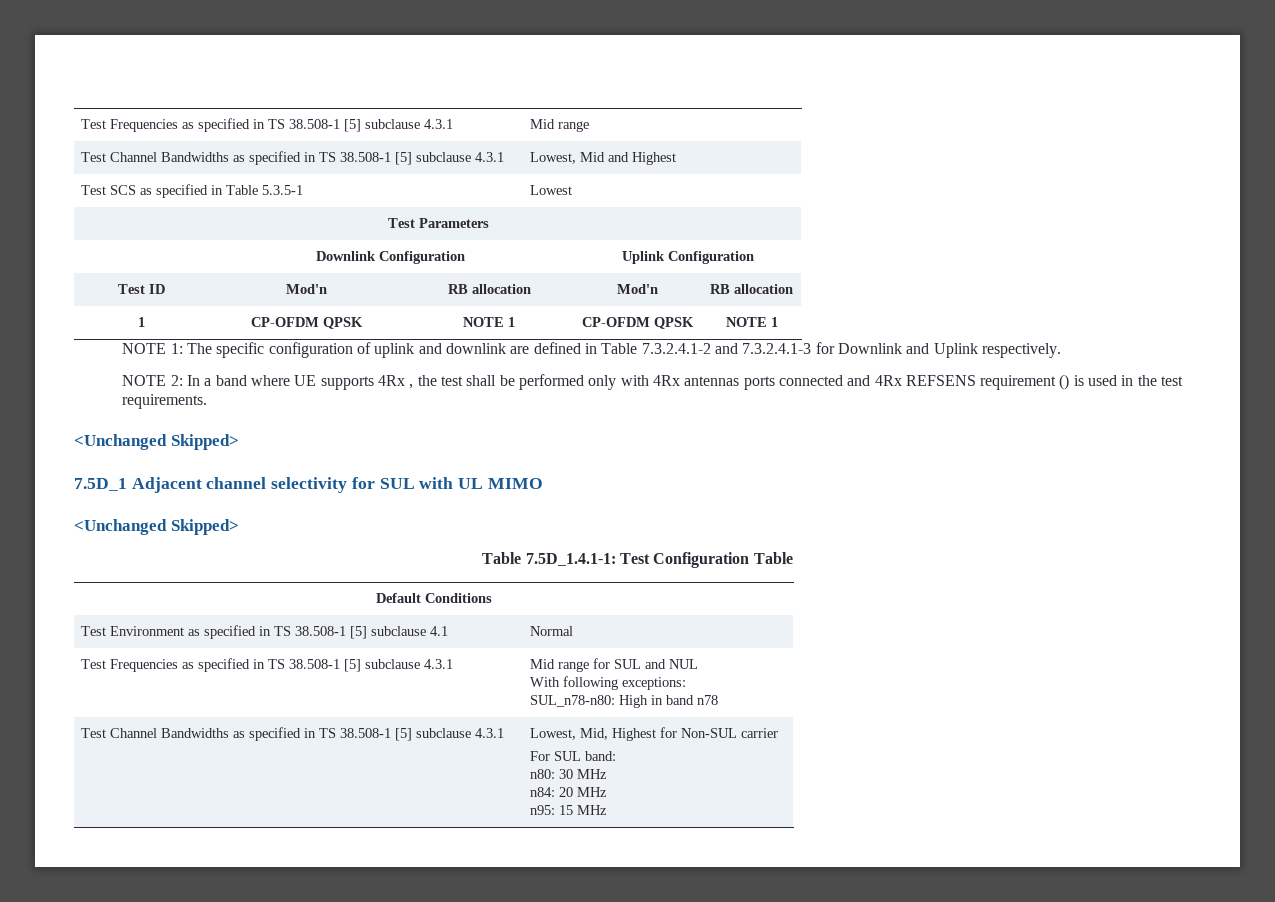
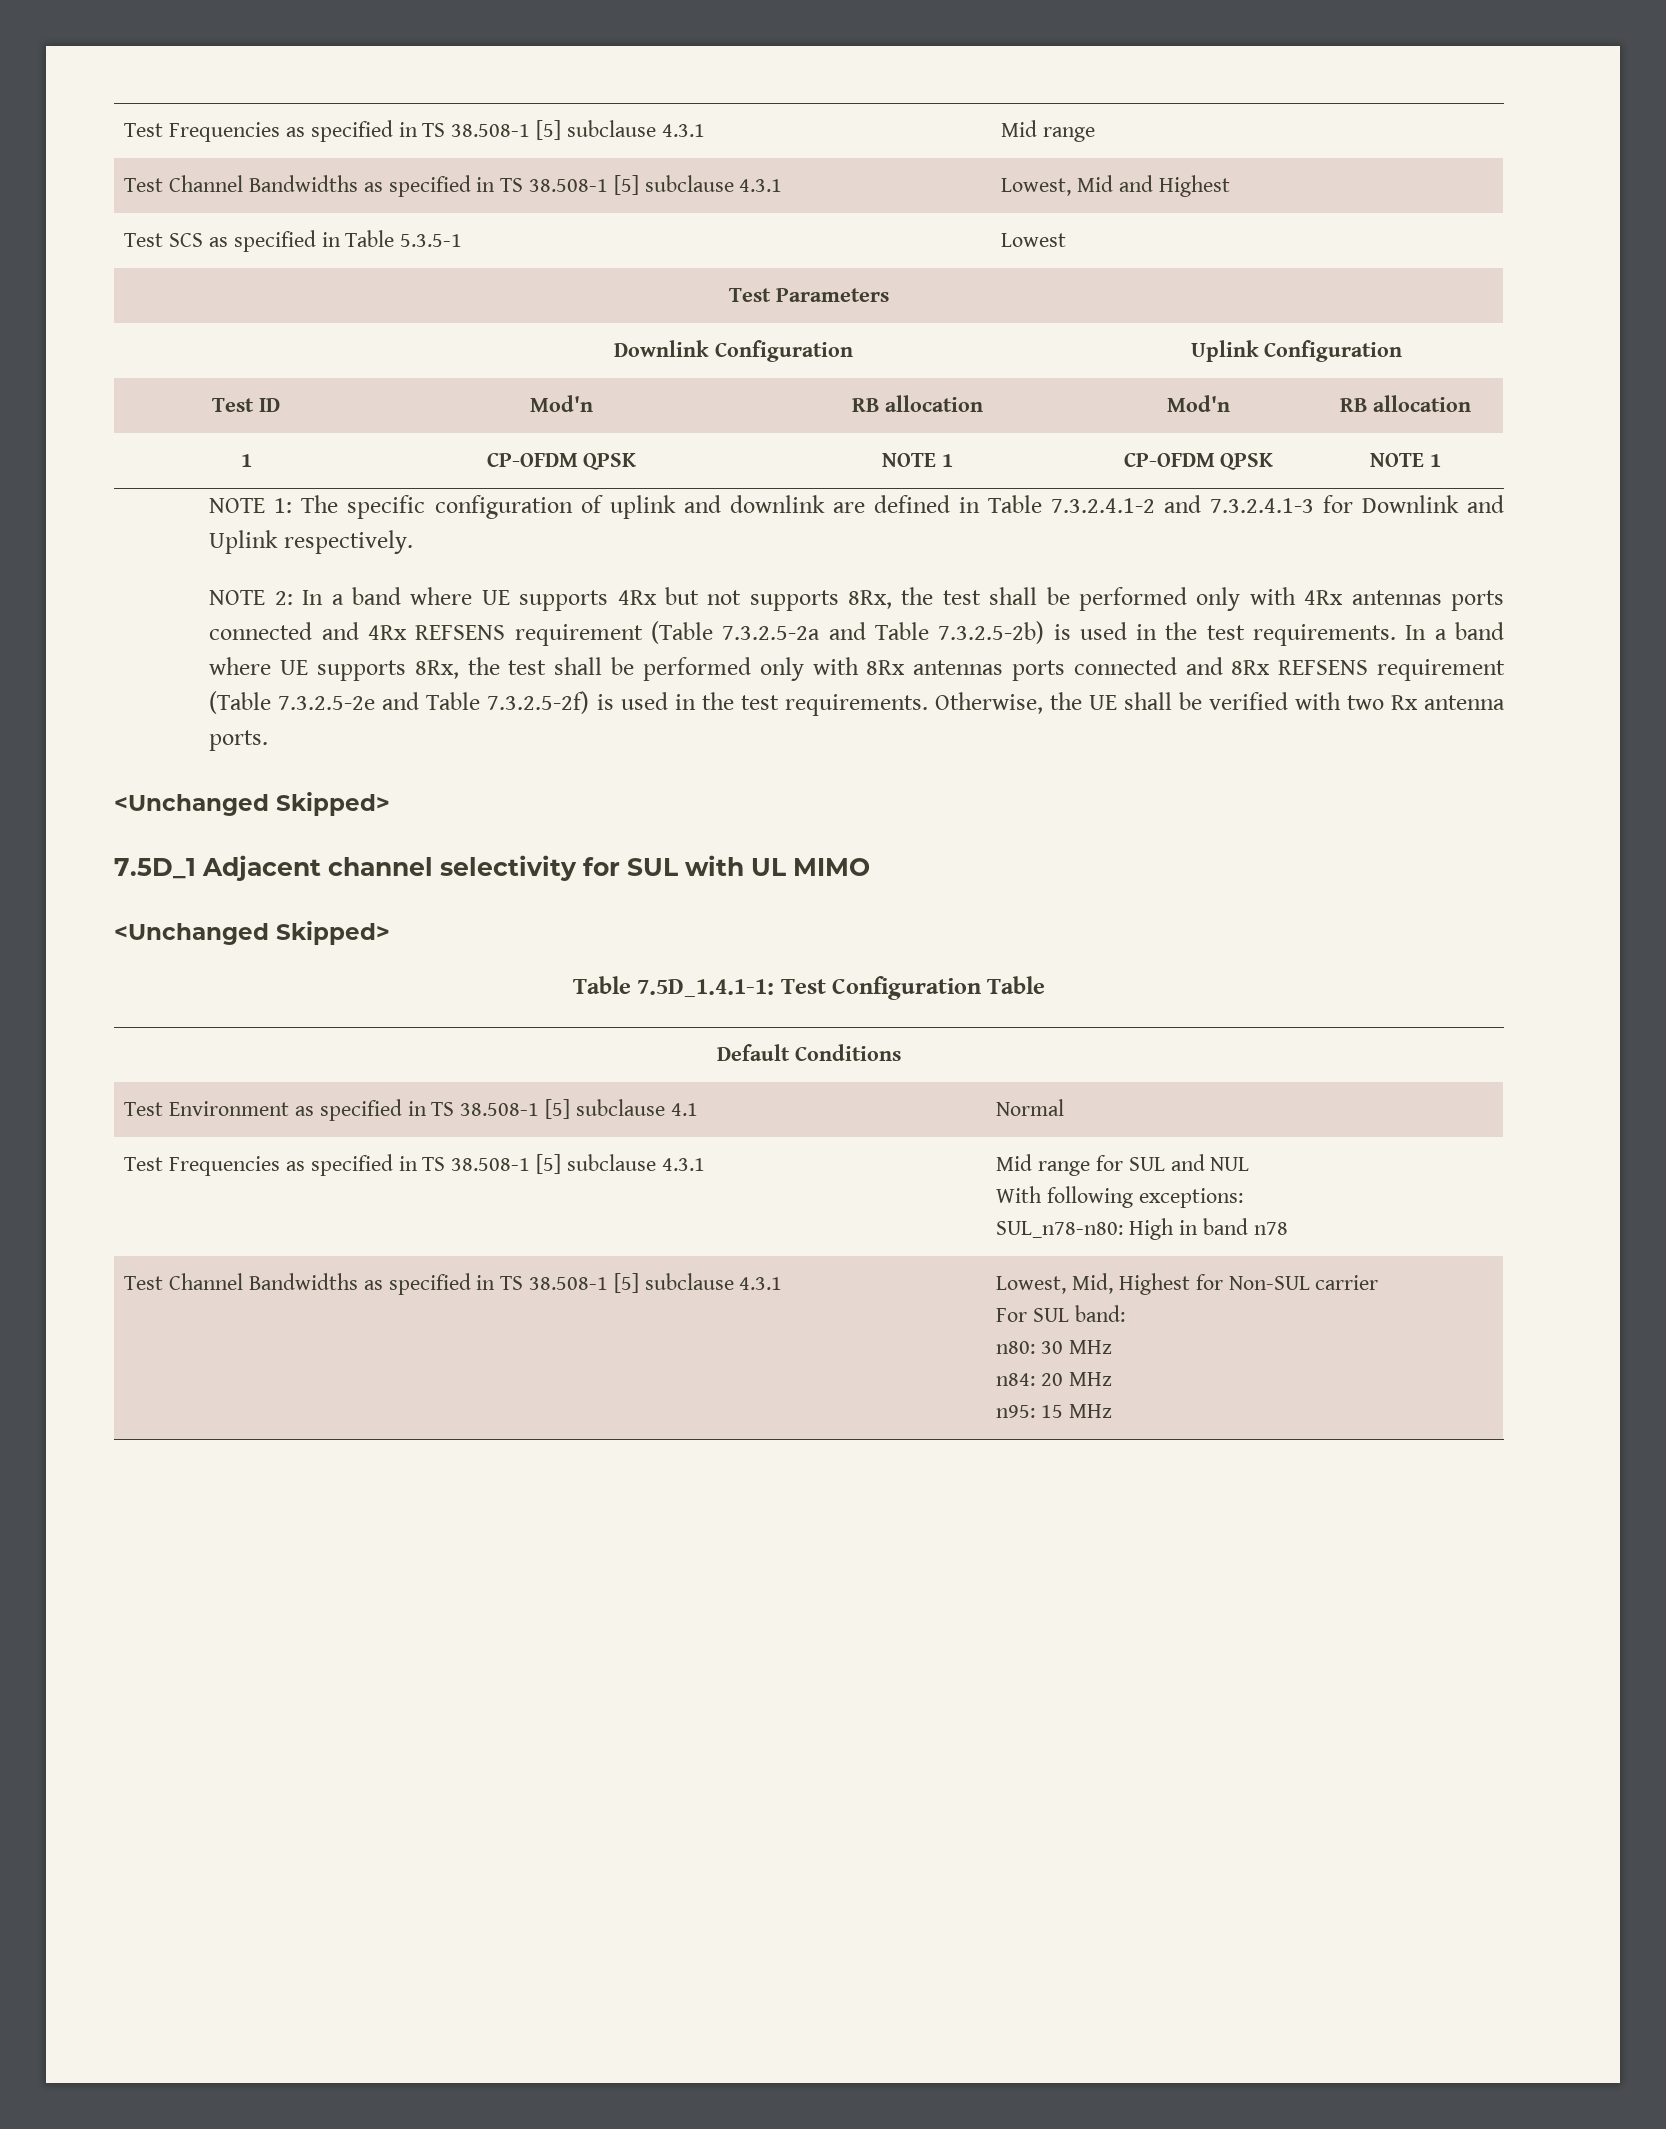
[409,384,414,389] , -> [664,587,893,611] but not supports 8Rx,
[1059,374,1184,390] [122,394,208,409] () is used in the test requirements. -> [650,621,1505,646] [209,657,1506,681] [209,691,1505,716] [209,730,269,751] (Table 7.3.2.5-2a and Table 7.3.2.5-2b) is used in the test requirements. In a band where UE supports 8Rx, the test shall be performed only with 8Rx antennas ports connected and 8Rx REFSENS requirement (Table 7.3.2.5-2e and Table 7.3.2.5-2f) is used in the test requirements. Otherwise, the UE shall be verified with two Rx antenna ports.

